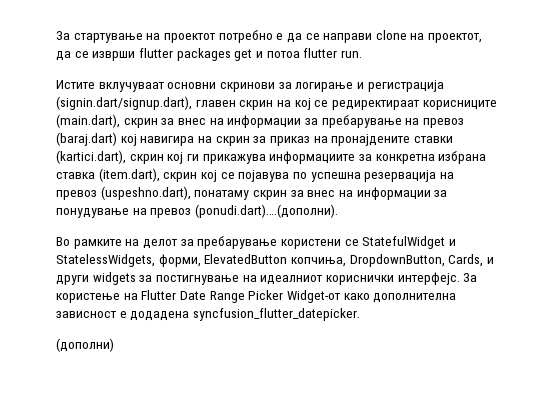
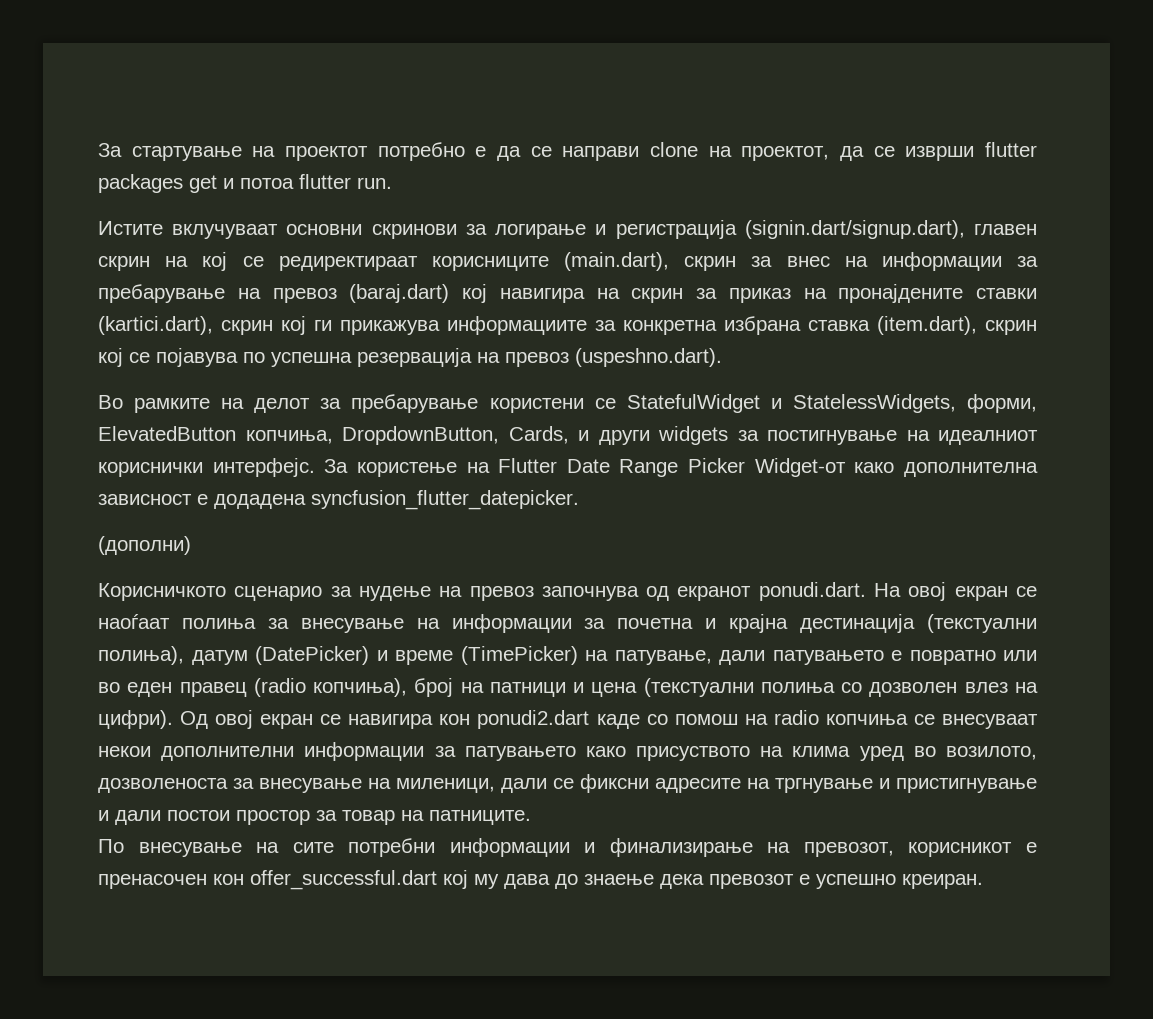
[100,186,448,200] [56,204,338,218] (uspeshno.dart), понатаму скрин за внес на информации за понудување на превоз (ponudi.dart)….(дополни). -> [575,348,722,367] (uspeshno.dart).
(114, 345) none -> [98,582,1037,601] [98,614,1037,633] [98,646,1037,665] [98,678,1038,697] [98,710,1039,729] [98,742,1037,761] [98,774,1037,793] [98,810,531,825] [98,838,1037,857] [98,870,983,890] // Корисничкото сценарио за нудење на превоз започнува од екранот ponudi.dart. На овој екран се наоѓаат полиња за внесување на информации за почетна и крајна дестинација (текстуални полиња), датум (DatePicker) и време (TimePicker) на патување, дали патувањето е повратно или во еден правец (radio копчиња), број на патници и цена (текстуални полиња со дозволен влез на цифри). Oд овој екран се навигира кон ponudi2.dart каде со помош на radio копчиња се внесуваат некои дополнителни информации за патувањето како присуството на клима уред во возилото, дозволеноста за внесување на миленици, дали се фиксни адресите на тргнување и пристигнување и дали постои простор за товар на патниците. // По внесување на сите потребни информации и финализирање на превозот, корисникот е пренасочен кон offer_successful.dart кој му дава до знаење дека превозот е успешно креиран.

